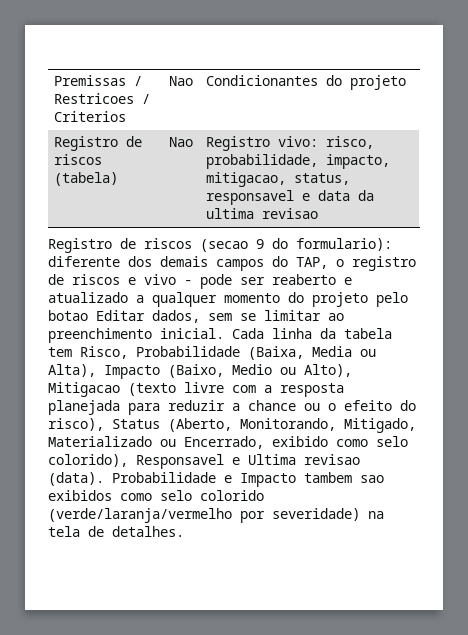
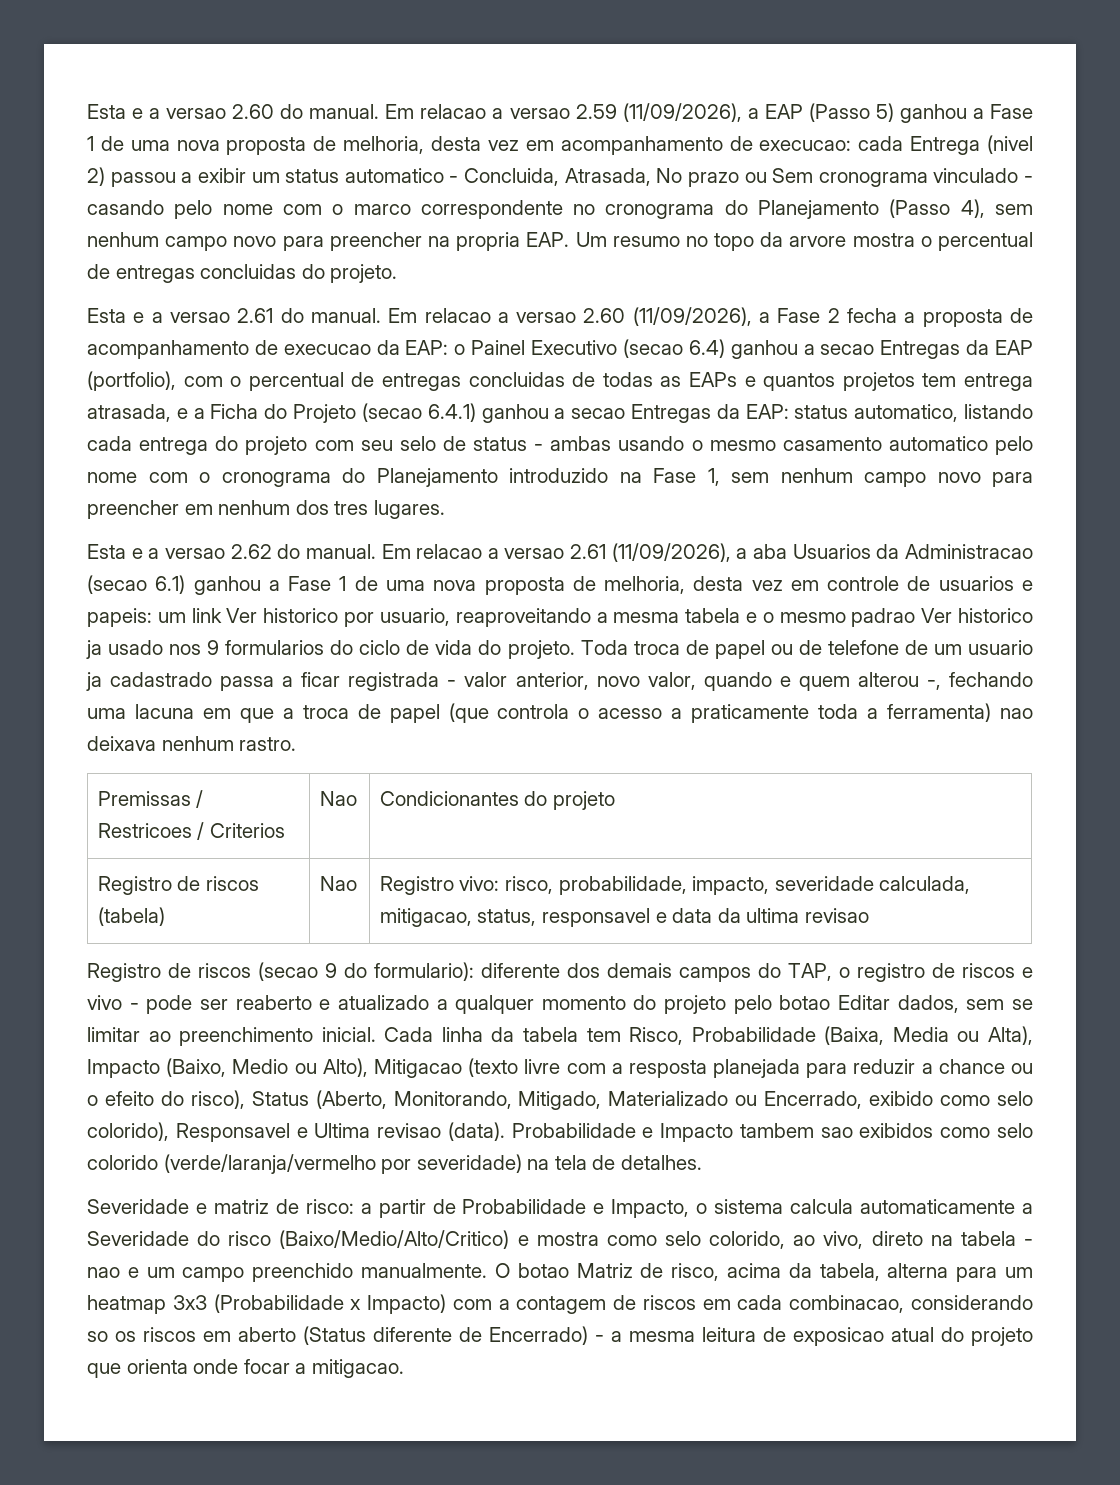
(54, 80) none -> [87,103,1034,123] [87,135,1033,155] [87,167,1033,187] [87,199,1033,219] [87,232,1033,251] [87,264,398,283] [87,307,1033,327] [87,339,1033,359] [87,371,1034,391] [87,403,1033,423] [87,436,1033,455] [87,468,1033,487] [87,500,445,519] [87,543,1033,562] [87,575,1034,595] [87,608,1033,627] [86,640,1033,659] [86,672,1033,691] [87,703,1034,723] [87,736,297,751] Esta e a versao 2.60 do manual. Em relacao a versao 2.59 (11/09/2026), a EAP (Passo 5) ganhou a Fase 1 de uma nova proposta de melhoria, desta vez em acompanhamento de execucao: cada Entrega (nivel 2) passou a exibir um status automatico - Concluida, Atrasada, No prazo ou Sem cronograma vinculado - casando pelo nome com o marco correspondente no cronograma do Planejamento (Passo 4), sem nenhum campo novo para preencher na propria EAP. Um resumo no topo da arvore mostra o percentual de entregas concluidas do projeto. // Esta e a versao 2.61 do manual. Em relacao a versao 2.60 (11/09/2026), a Fase 2 fecha a proposta de acompanhamento de execucao da EAP: o Painel Executivo (secao 6.4) ganhou a secao Entregas da EAP (portfolio), com o percentual de entregas concluidas de todas as EAPs e quantos projetos tem entrega atrasada, e a Ficha do Projeto (secao 6.4.1) ganhou a secao Entregas da EAP: status automatico, listando cada entrega do projeto com seu selo de status - ambas usando o mesmo casamento automatico pelo nome com o cronograma do Planejamento introduzido na Fase 1, sem nenhum campo novo para preencher em nenhum dos tres lugares. // Esta e a versao 2.62 do manual. Em relacao a versao 2.61 (11/09/2026), a aba Usuarios da Administracao (secao 6.1) ganhou a Fase 1 de uma nova proposta de melhoria, desta vez em controle de usuarios e papeis: um link Ver historico por usuario, reaproveitando a mesma tabela e o mesmo padrao Ver historico ja usado nos 9 formularios do ciclo de vida do projeto. Toda troca de papel ou de telefone de um usuario ja cadastrado passa a ficar registrada - valor anterior, novo valor, quando e quem alterou -, fechando uma lacuna em que a troca de papel (que controla o acesso a praticamente toda a ferramenta) nao deixava nenhum rastro. //
(391, 161) none -> [774,876,971,894] severidade calculada,
(184, 531) none -> [87,1199,1033,1218] [87,1230,1033,1249] [87,1263,1033,1282] [87,1294,1034,1314] [87,1326,1033,1346] [87,1359,404,1378] // Severidade e matriz de risco: a partir de Probabilidade e Impacto, o sistema calcula automaticamente a Severidade do risco (Baixo/Medio/Alto/Critico) e mostra como selo colorido, ao vivo, direto na tabela - nao e um campo preenchido manualmente. O botao Matriz de risco, acima da tabela, alterna para um heatmap 3x3 (Probabilidade x Impacto) com a contagem de riscos em cada combinacao, considerando so os riscos em aberto (Status diferente de Encerrado) - a mesma leitura de exposicao atual do projeto que orienta onde focar a mitigacao.

